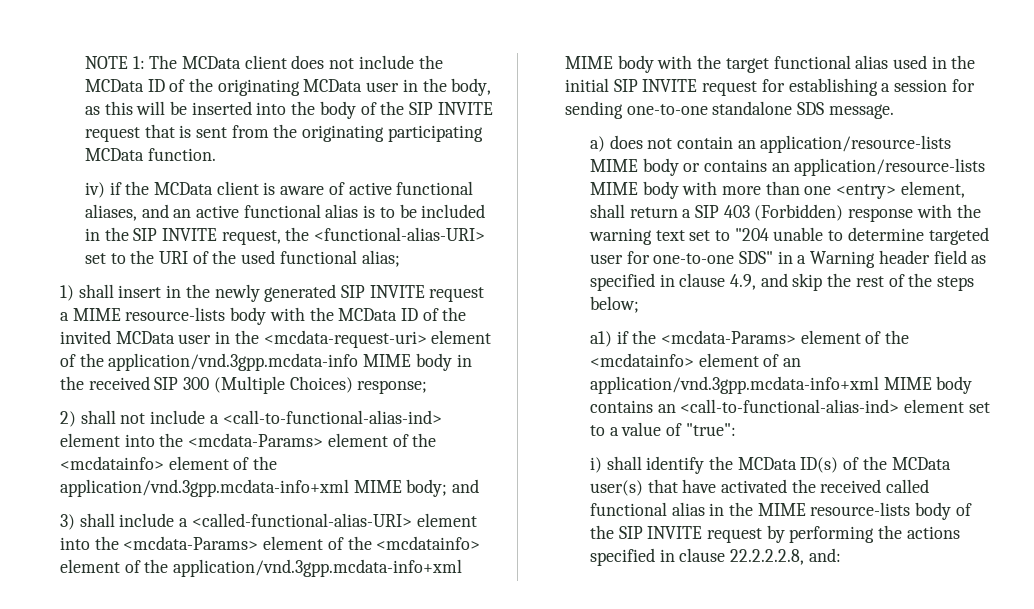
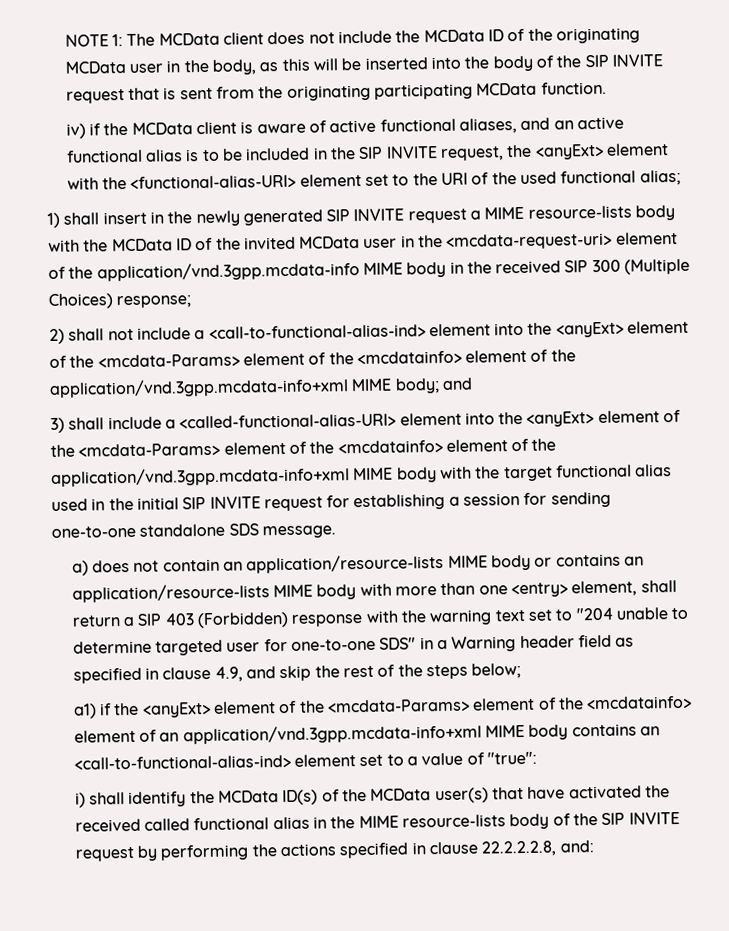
[314,227,486,241] <functional-alias-URI> -> [534,143,669,160] [66,174,362,190] <anyExt> element with the <functional-alias-URI> element
(184, 440) none -> [555,320,690,338] [48,355,95,369] <anyExt> element of the
(119, 543) none -> [526,409,682,427] [49,444,75,458] <anyExt> element of the
(657, 337) none -> [142,700,325,718] <anyExt> element of the

